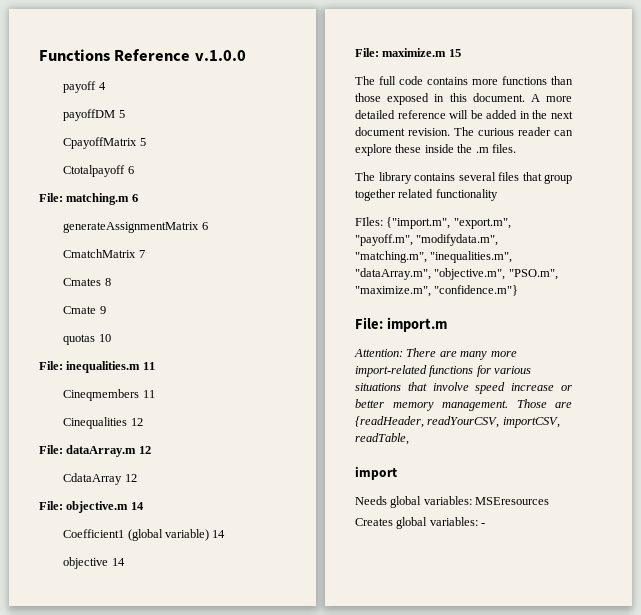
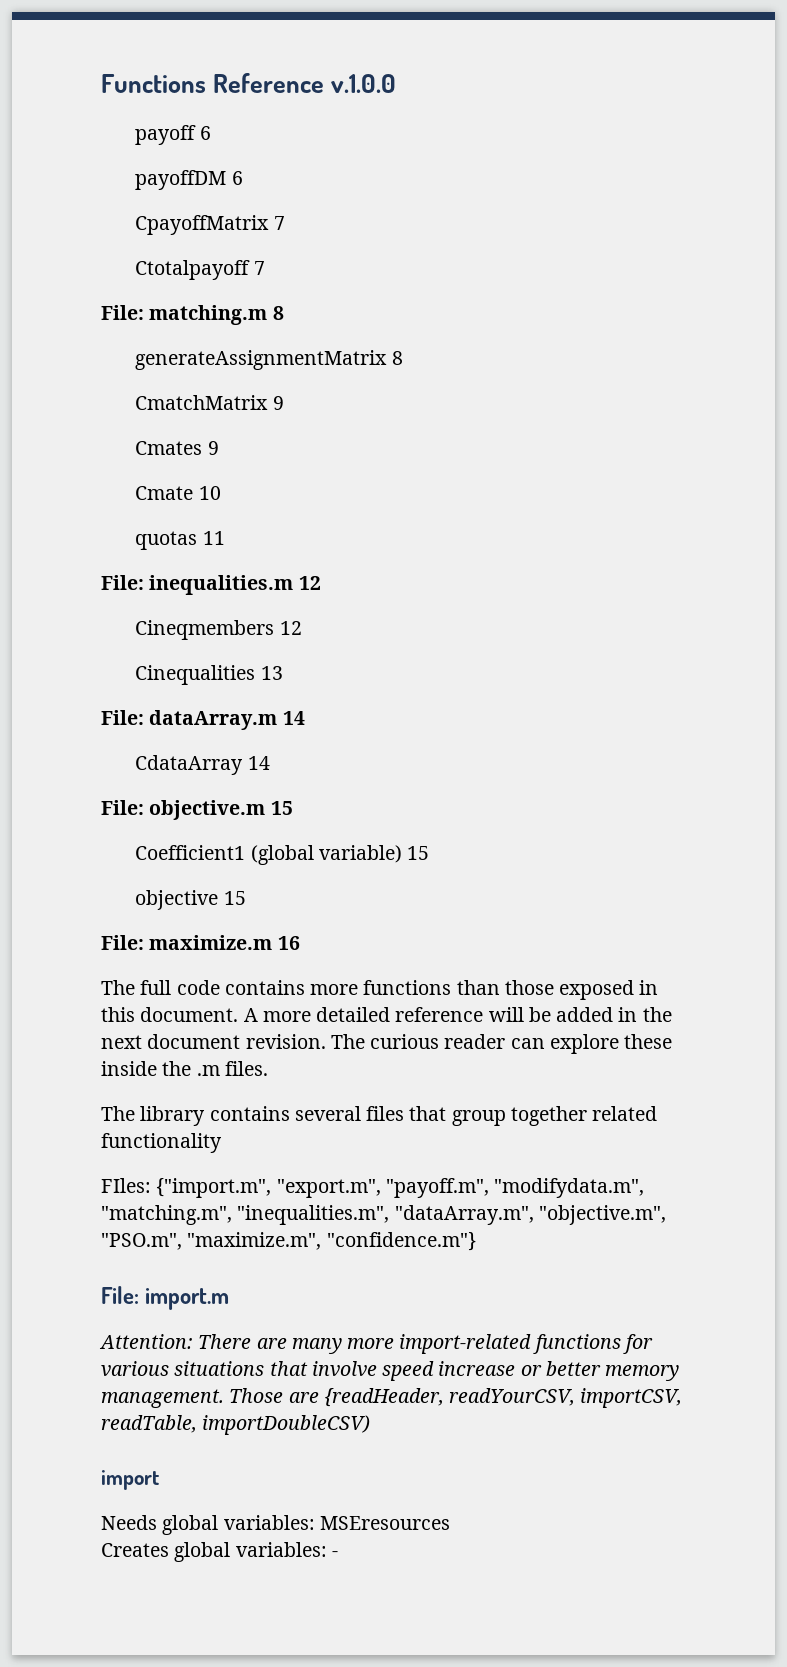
[98,82,106,90] 4 -> [199,126,211,140] 6
[118,110,125,118] 5 -> [231,171,243,185] 6
[139,138,146,146] 5 -> [273,216,285,230] 7
[127,166,134,174] 6 -> [253,261,265,275] 7
[131,194,138,202] 6 -> [272,306,284,320] 8
[201,222,208,230] 6 -> [391,351,403,365] 8
[138,250,145,258] 7 -> [272,396,284,410] 9
[104,278,111,286] 8 -> [207,441,219,455] 9
[99,306,106,314] 9 -> [198,486,221,500] 10
[98,334,111,342] 10 -> [202,531,225,545] 11
[142,362,155,370] 11 -> [298,576,321,590] 12
[142,390,155,398] 11 -> [279,621,302,635] 12
[130,418,143,426] 12 -> [260,666,283,680] 13
[138,446,151,454] 12 -> [282,711,305,725] 14
[124,474,137,482] 12 -> [247,756,270,770] 14
[130,502,144,510] 14 -> [270,801,293,815] 15
[212,530,226,538] 14 -> [407,846,430,860] 15
[111,558,125,566] 14 -> [223,891,246,905] 15
[448,49,461,57] 15 -> [277,936,300,950] 16
(409, 439) none -> [202,1415,371,1435] importDoubleCSV)

